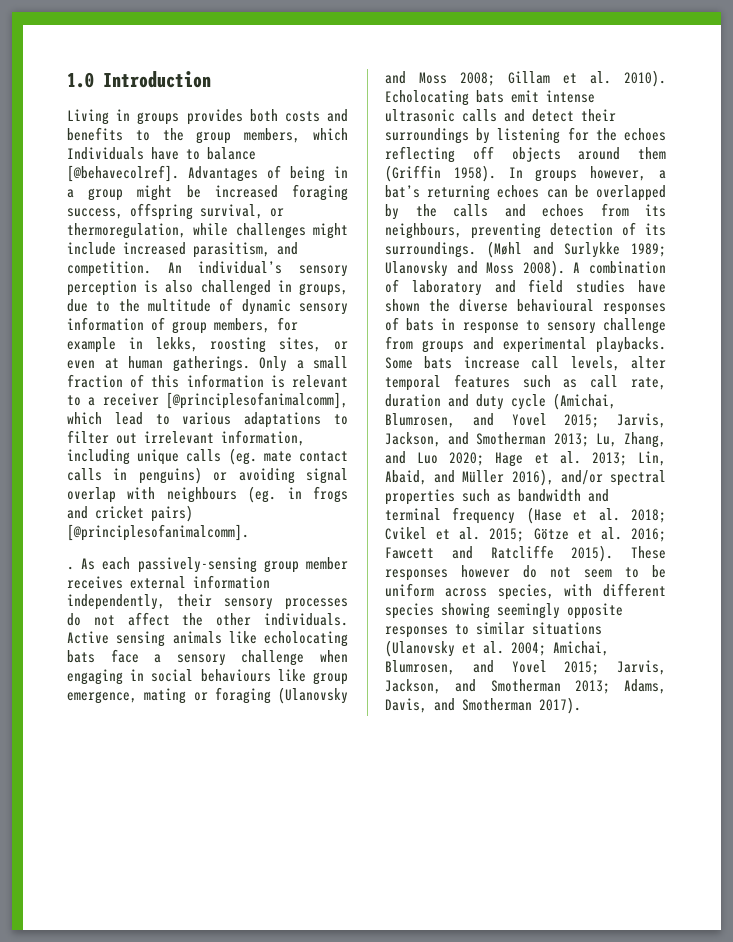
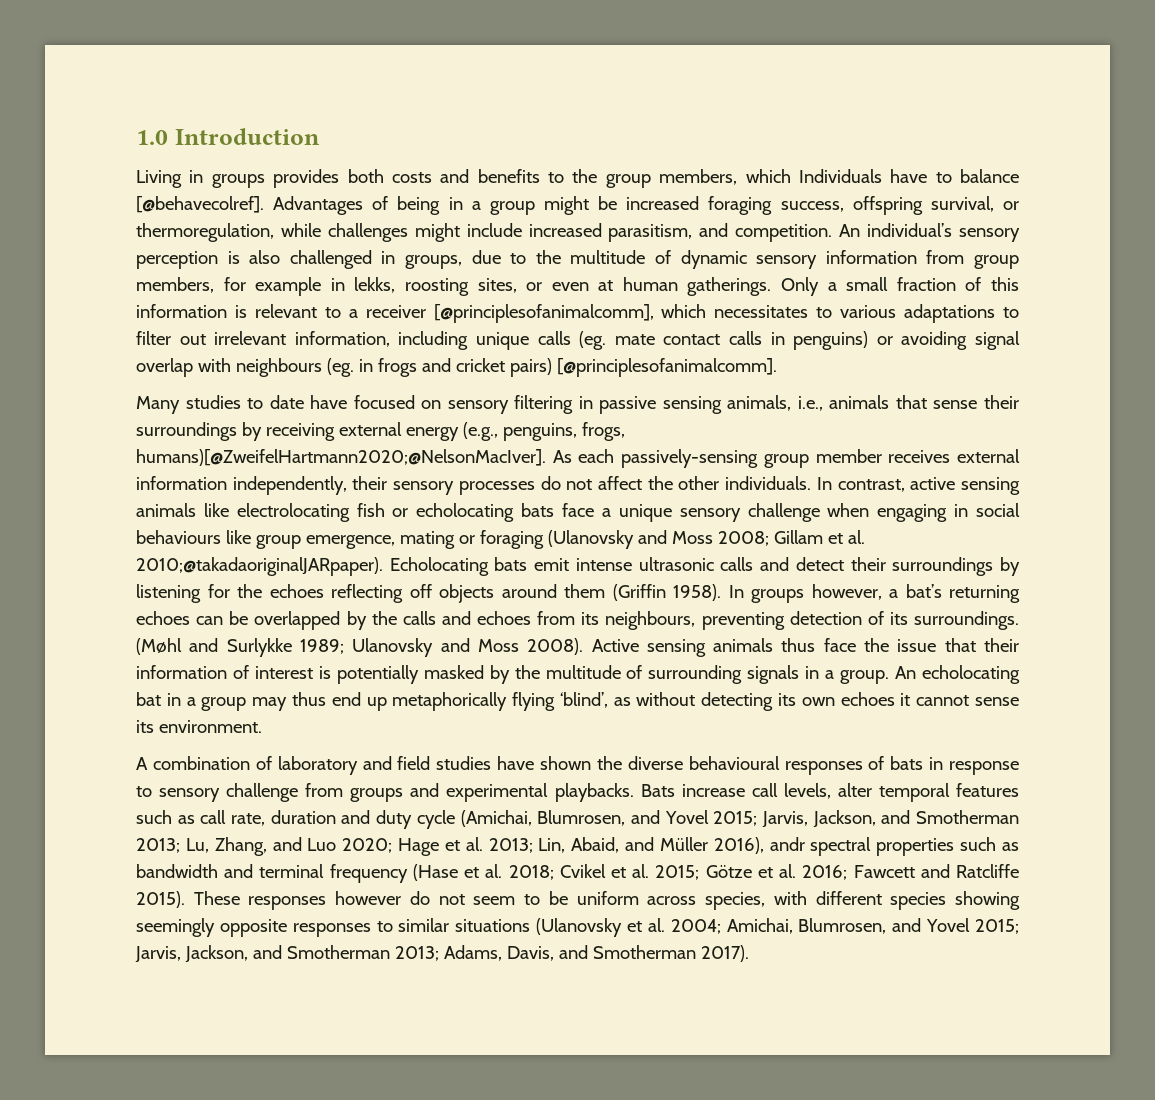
[151,317,165,331] of -> [926,250,965,264] from
[114,412,143,425] lead -> [714,305,809,318] necessitates
[67,566,74,570] . -> [136,395,1019,414] [136,422,625,441] [136,449,546,466] Many studies to date have focused on sensory filtering in passive sensing animals, i.e., animals that sense their surroundings by receiving external energy (e.g., penguins, frogs, humans)[@ZweifelHartmann2020;@NelsonMacIver].
[67,631,257,647] Active sensing animals like -> [816,477,1020,495] [136,503,409,522] In contrast, active sensing animals like electrolocating fish or
(162, 658) none -> [618,504,672,522] unique
[624,70,666,87] 2010). -> [136,557,383,576] 2010;@takadaoriginalJARpaper).
(565, 268) none -> [591,638,1019,657] [136,665,1020,684] [136,692,1019,711] [136,720,262,733] Active sensing animals thus face the issue that their information of interest is potentially masked by the multitude of surrounding signals in a group. An echolocating bat in a group may thus end up metaphorically flying ‘blind’, as without detecting its own echoes it cannot sense its environment. //
[385,356,453,369] Some bats -> [640,784,675,797] Bats
[560,470,603,485] and/or -> [769,837,805,851] andr

